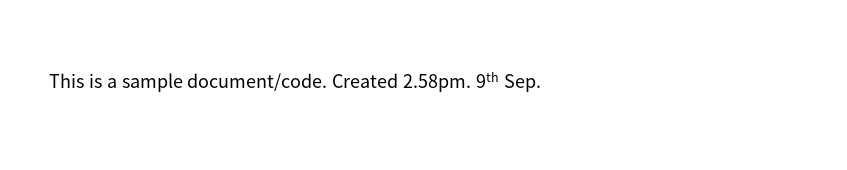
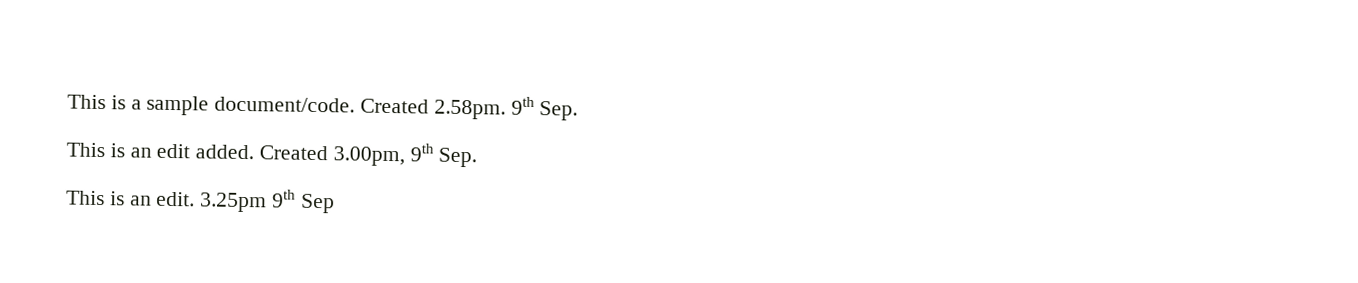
(541, 83) none -> [66,142,478,168] [66,189,335,214] // This is an edit added. Created 3.00pm, 9th Sep. // This is an edit. 3.25pm 9th Sep

